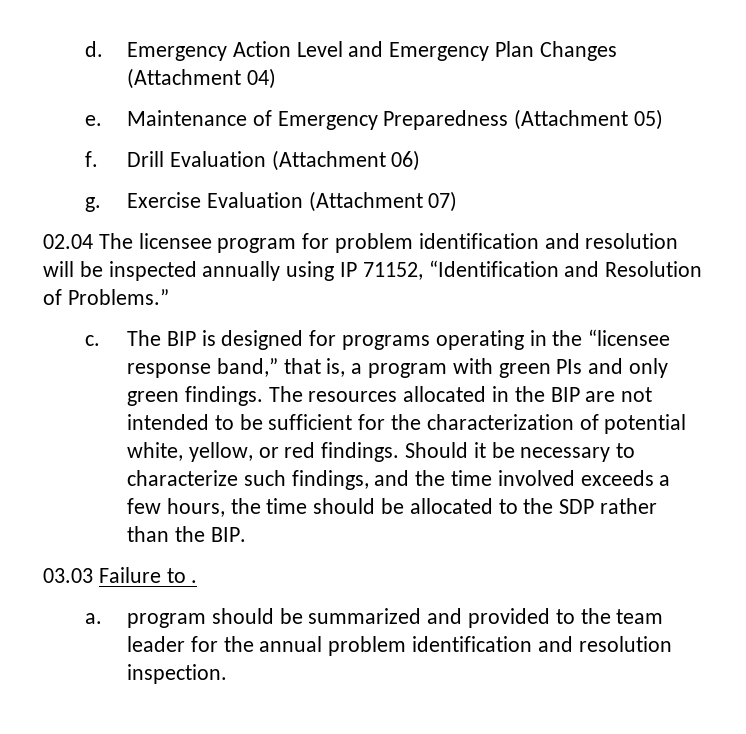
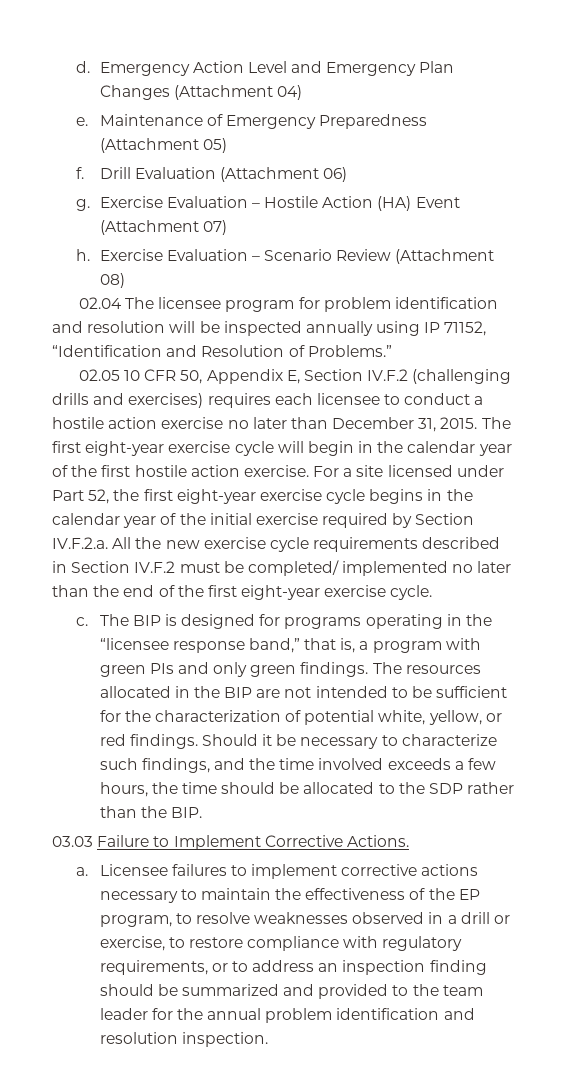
[308,191,458,212] (Attachment 07) -> [251,196,460,211] [99,220,227,235] [75,249,495,264] [99,273,125,288] – Hostile Action (HA) Event (Attachment 07) // h. Exercise Evaluation – Scenario Review (Attachment 08)
(169, 297) none -> [78,369,512,384] [52,393,484,408] [52,417,511,432] [52,441,512,456] [52,465,504,477] [52,489,473,504] [52,513,475,528] [52,537,501,552] [52,560,512,576] [52,585,433,600] // 02.05 10 CFR 50, Appendix E, Section IV.F.2 (challenging drills and exercises) requires each licensee to conduct a hostile action exercise no later than December 31, 2015. The first eight-year exercise cycle will begin in the calendar year of the first hostile action exercise. For a site licensed under Part 52, the first eight-year exercise cycle begins in the calendar year of the initial exercise required by Section IV.F.2.a. All the new exercise cycle requirements described in Section IV.F.2 must be completed/ implemented no later than the end of the first eight-year exercise cycle.
[191,580,198,583] [84,613,206,628] . // a. program -> [173,835,409,850] [75,864,479,879] [99,888,480,903] [99,912,510,927] [99,936,463,951] [99,960,487,975] Implement Corrective Actions. // a. Licensee failures to implement corrective actions necessary to maintain the effectiveness of the EP program, to resolve weaknesses observed in a drill or exercise, to restore compliance with regulatory requirements, or to address an inspection finding

